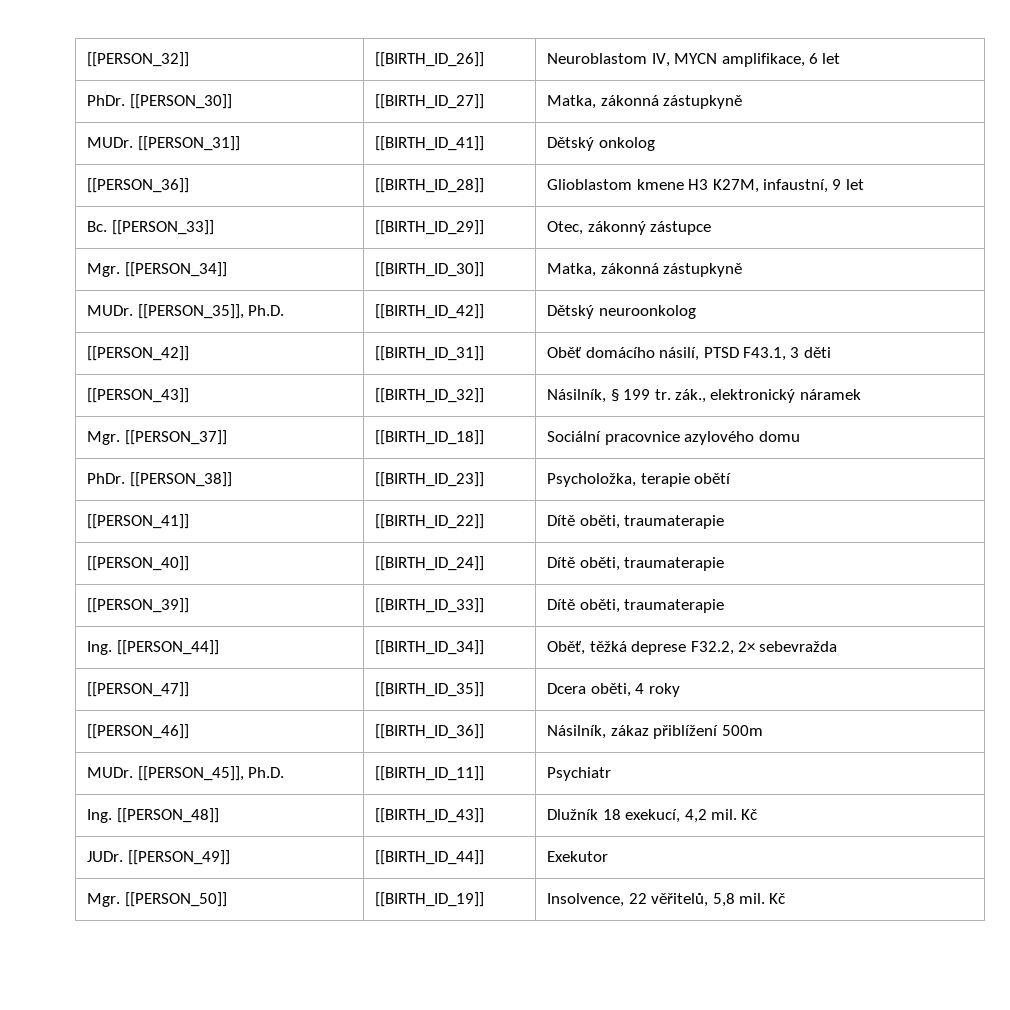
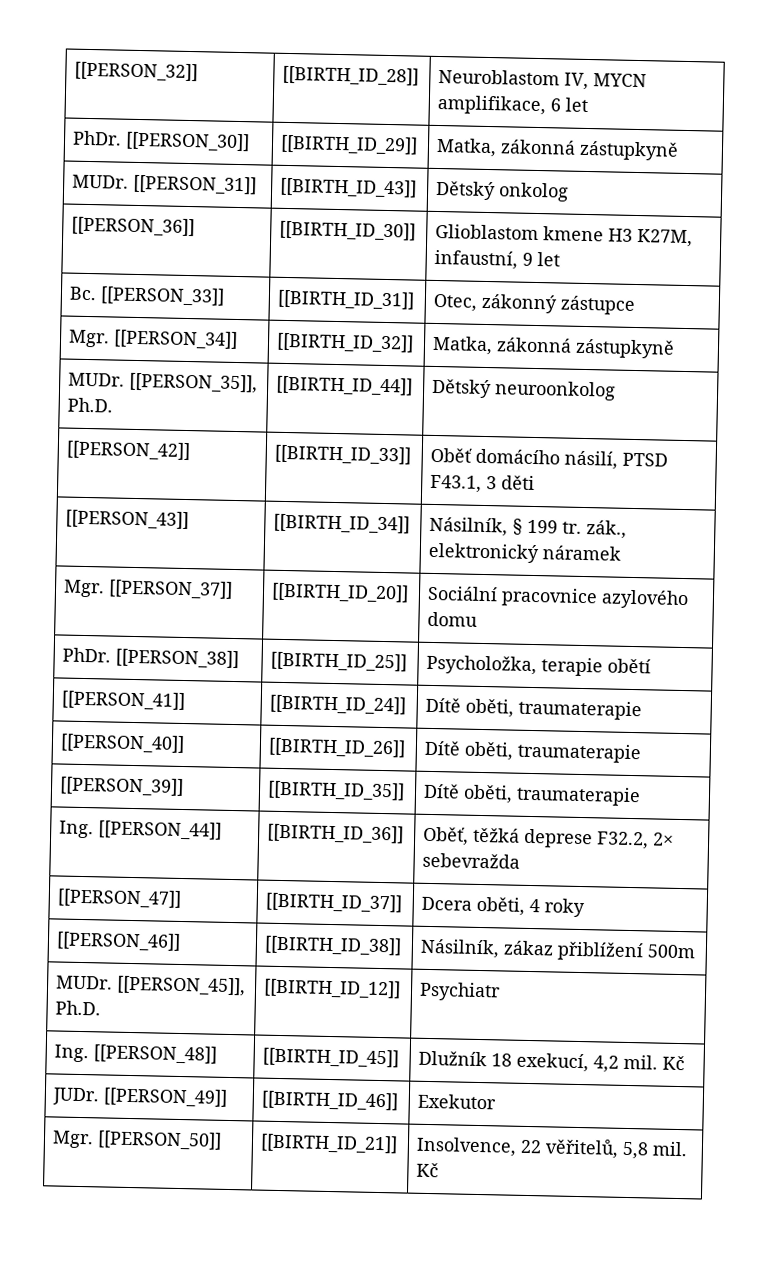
[375,52,485,67] [[BIRTH_ID_26]] -> [282,65,420,86] [[BIRTH_ID_28]]
[375,94,485,109] [[BIRTH_ID_27]] -> [280,134,419,155] [[BIRTH_ID_29]]
[375,136,485,151] [[BIRTH_ID_41]] -> [279,177,418,198] [[BIRTH_ID_43]]
[375,178,485,193] [[BIRTH_ID_28]] -> [279,220,417,241] [[BIRTH_ID_30]]
[375,220,485,235] [[BIRTH_ID_29]] -> [277,289,416,310] [[BIRTH_ID_31]]
[375,262,485,277] [[BIRTH_ID_30]] -> [276,332,415,353] [[BIRTH_ID_32]]
[375,304,485,319] [[BIRTH_ID_42]] -> [276,375,414,396] [[BIRTH_ID_44]]
[375,346,485,361] [[BIRTH_ID_31]] -> [274,444,412,465] [[BIRTH_ID_33]]
[375,388,485,403] [[BIRTH_ID_32]] -> [273,513,411,534] [[BIRTH_ID_34]]
[375,430,485,445] [[BIRTH_ID_18]] -> [271,582,410,603] [[BIRTH_ID_20]]
[375,472,485,487] [[BIRTH_ID_23]] -> [270,651,408,672] [[BIRTH_ID_25]]
[375,514,485,529] [[BIRTH_ID_22]] -> [269,694,407,715] [[BIRTH_ID_24]]
[375,556,485,571] [[BIRTH_ID_24]] -> [268,737,407,758] [[BIRTH_ID_26]]
[375,598,485,613] [[BIRTH_ID_33]] -> [267,780,406,801] [[BIRTH_ID_35]]
[375,640,485,655] [[BIRTH_ID_34]] -> [267,823,405,844] [[BIRTH_ID_36]]
[375,682,485,697] [[BIRTH_ID_35]] -> [265,892,403,913] [[BIRTH_ID_37]]
[375,724,485,739] [[BIRTH_ID_36]] -> [264,935,403,956] [[BIRTH_ID_38]]
[375,766,485,781] [[BIRTH_ID_11]] -> [263,978,402,999] [[BIRTH_ID_12]]
[375,808,485,823] [[BIRTH_ID_43]] -> [262,1047,400,1068] [[BIRTH_ID_45]]
[375,850,485,865] [[BIRTH_ID_44]] -> [261,1090,399,1111] [[BIRTH_ID_46]]
[375,892,485,907] [[BIRTH_ID_19]] -> [260,1133,399,1154] [[BIRTH_ID_21]]

